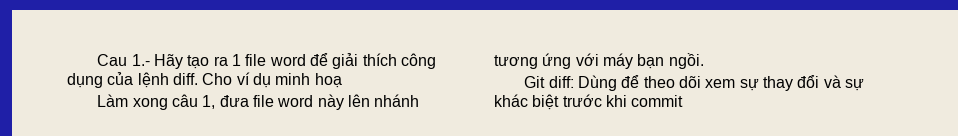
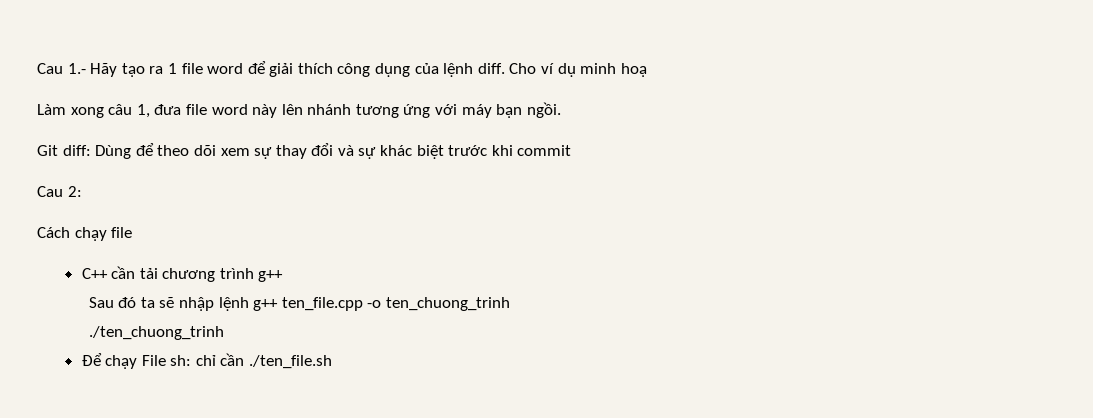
(684, 101) none -> [37,186,82,197] [37,227,133,241] [81,266,284,282] [88,297,510,311] [88,326,224,340] [81,353,333,369] // Cau 2: // Cách chạy file // C++ cần tải chương trình g++ // Sau đó ta sẽ nhập lệnh g++ ten_file.cpp -o ten_chuong_trinh // ./ten_chuong_trinh // Để chạy File sh: chỉ cần ./ten_file.sh

